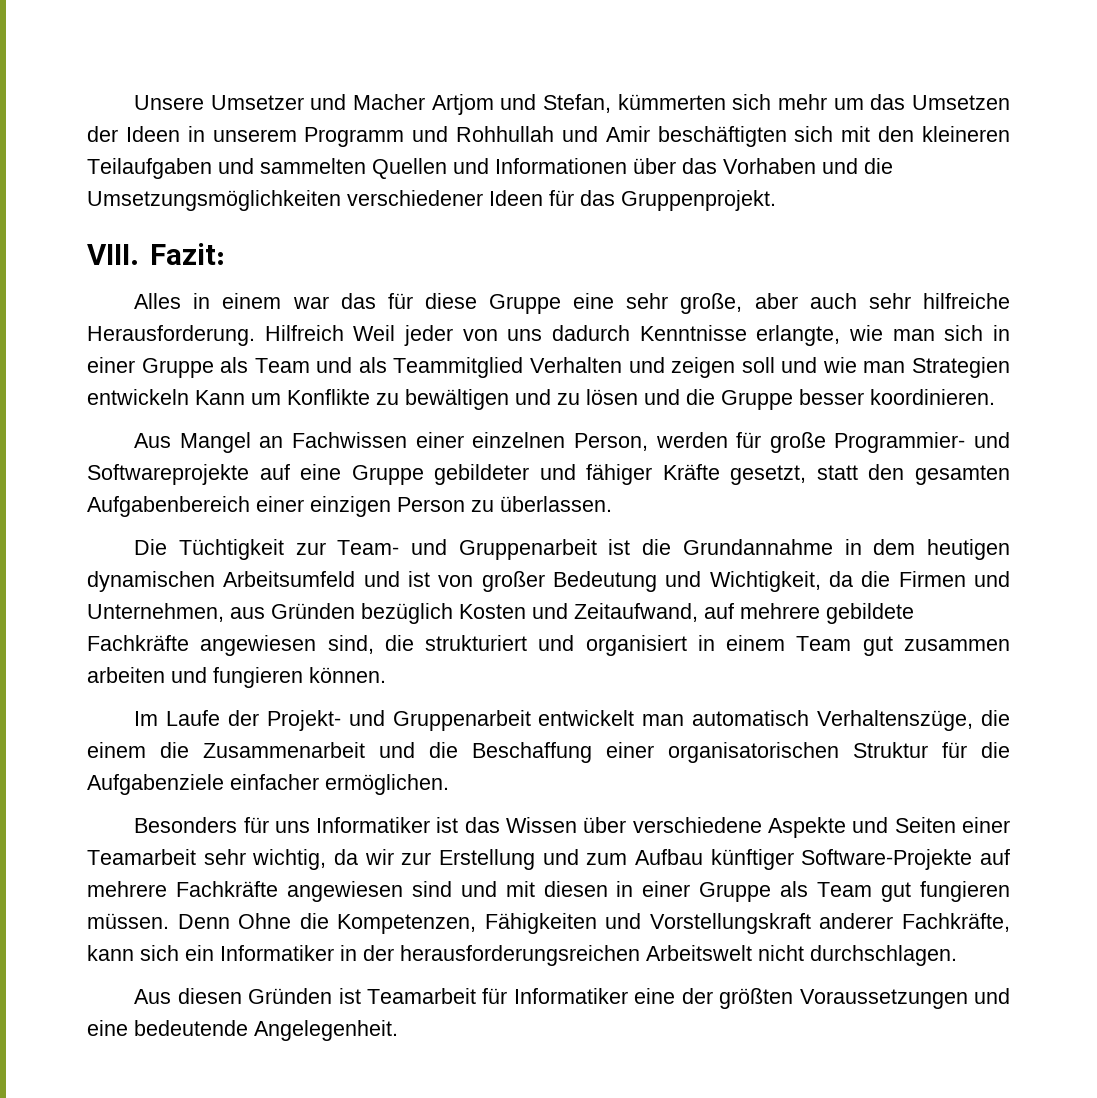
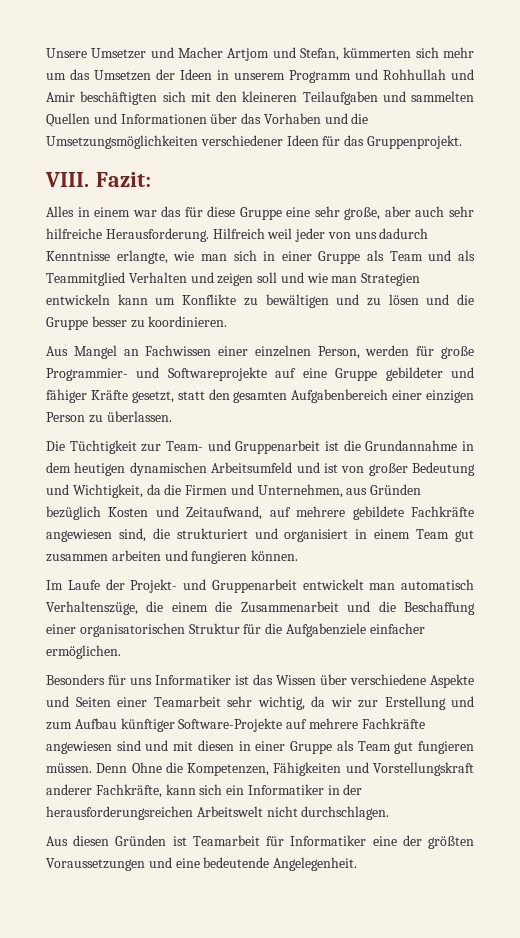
[353,325,396,341] Weil -> [267,228,293,239] weil
[195,390,245,405] Kann -> [117,294,148,305] kann
(864, 397) none -> [130,320,145,328] zu

